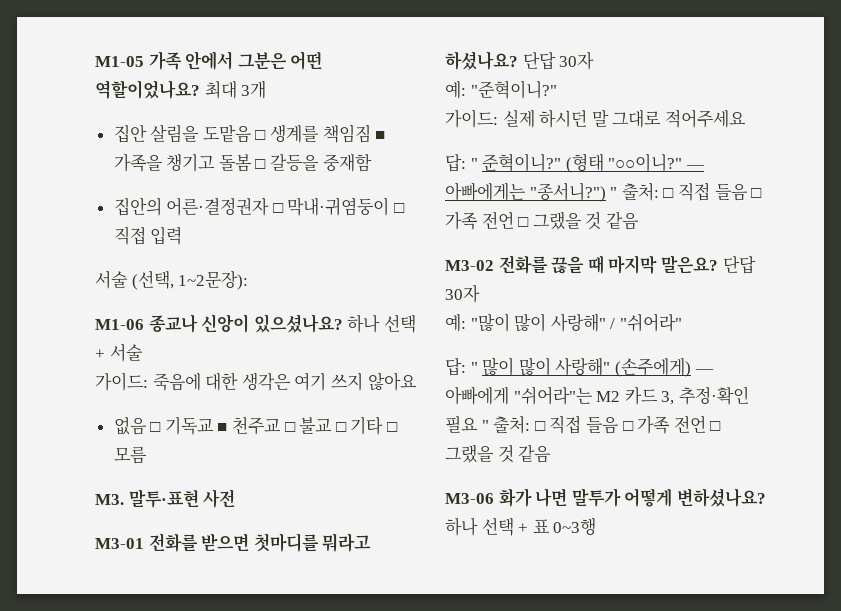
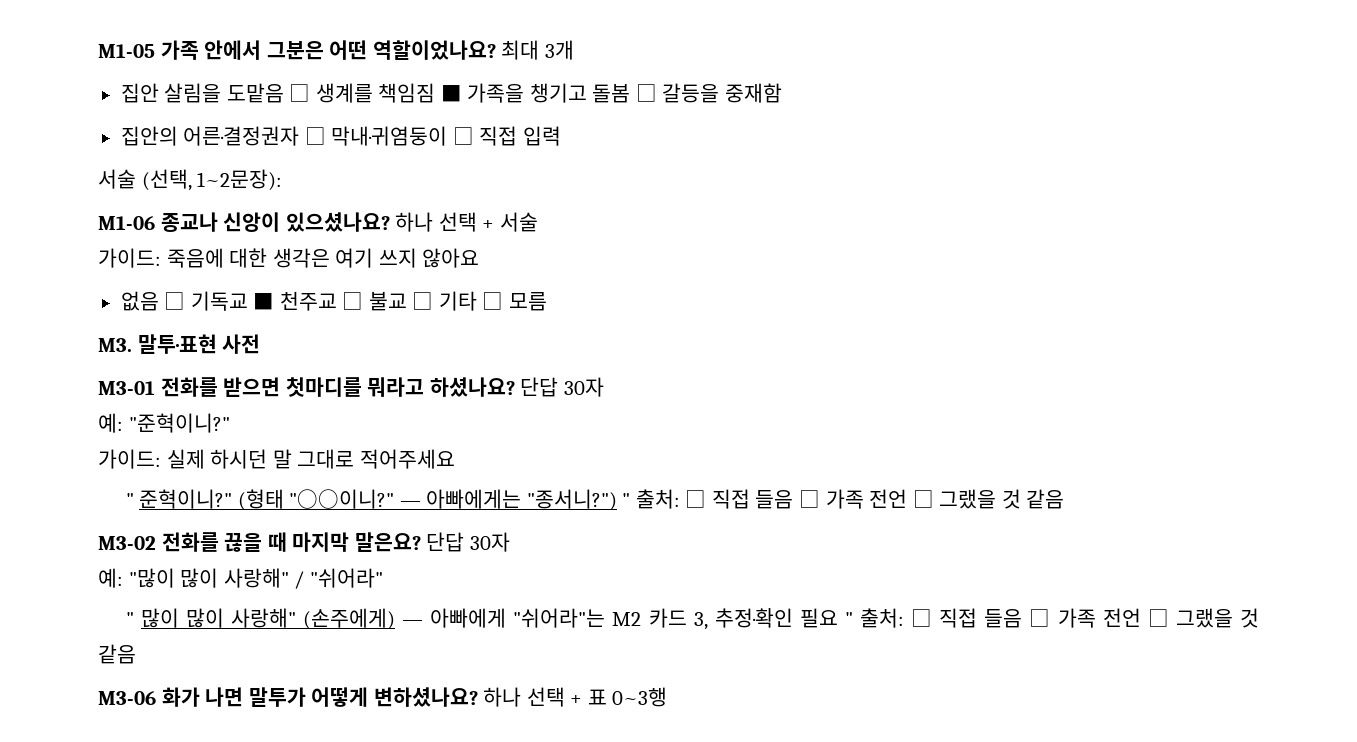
[445,154,466,172] 답: -> (455, 459) none
[445,358,466,376] 답: -> (383, 578) none

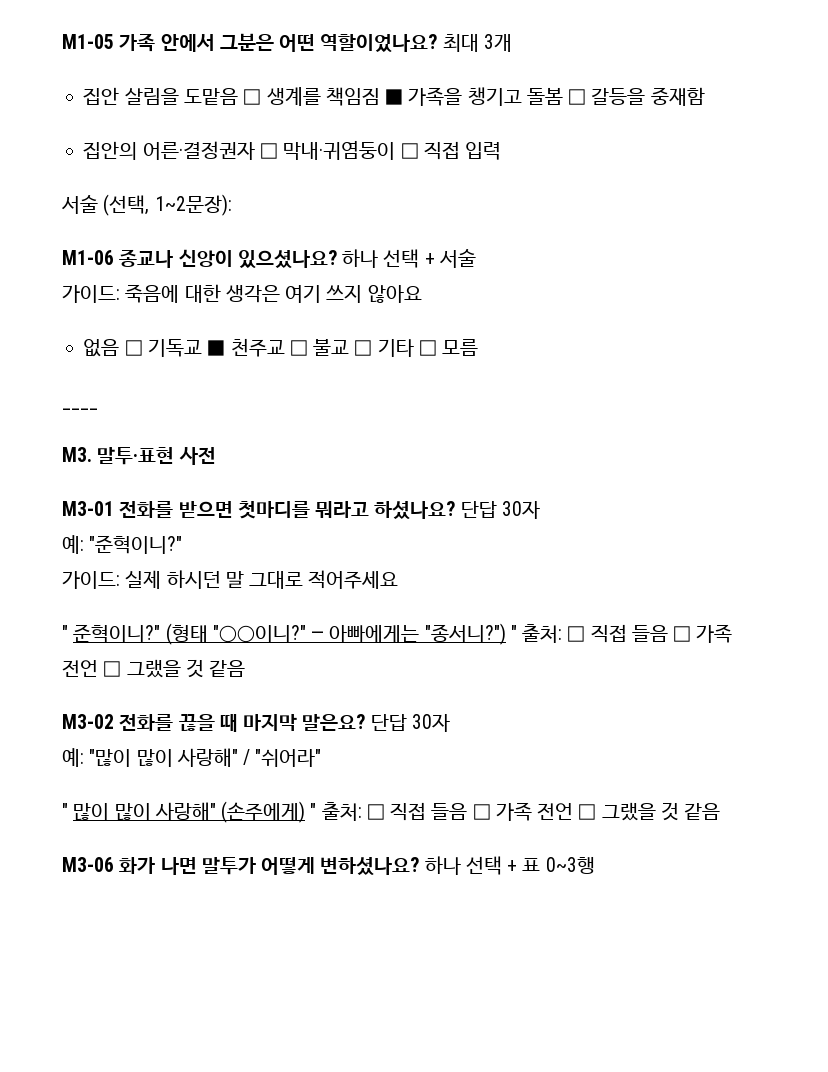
(547, 301) none -> [62,408,98,410] // ____
[402,608,838,630] — 아빠에게 "쉬어라"는 M2 카드 3, 추정·확인 필요 -> (306, 812) none

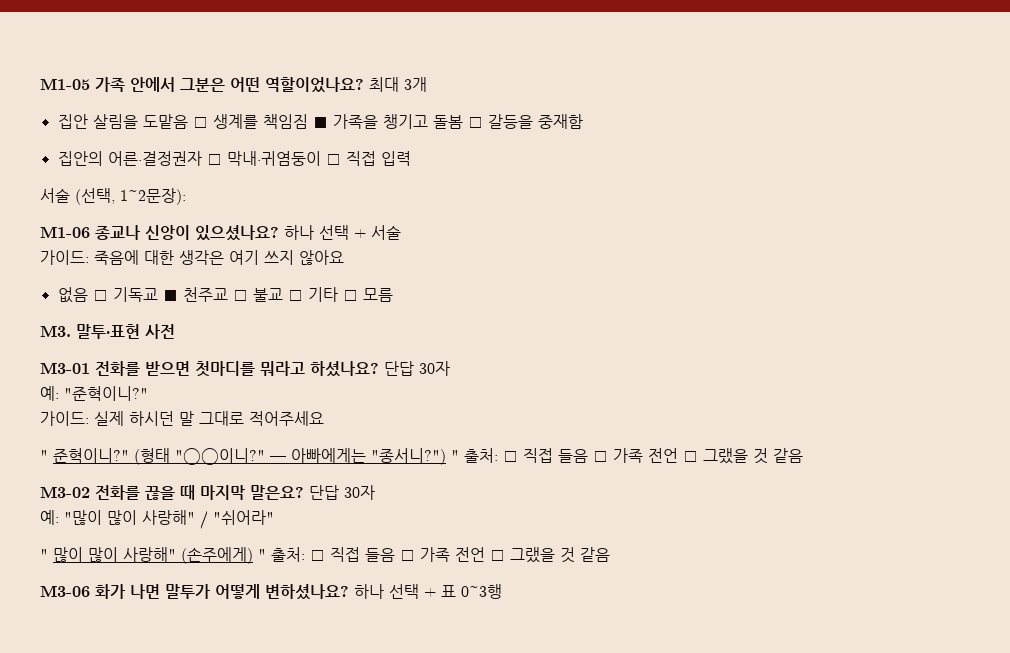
[62,408,98,410] // ____ -> (393, 295) none

